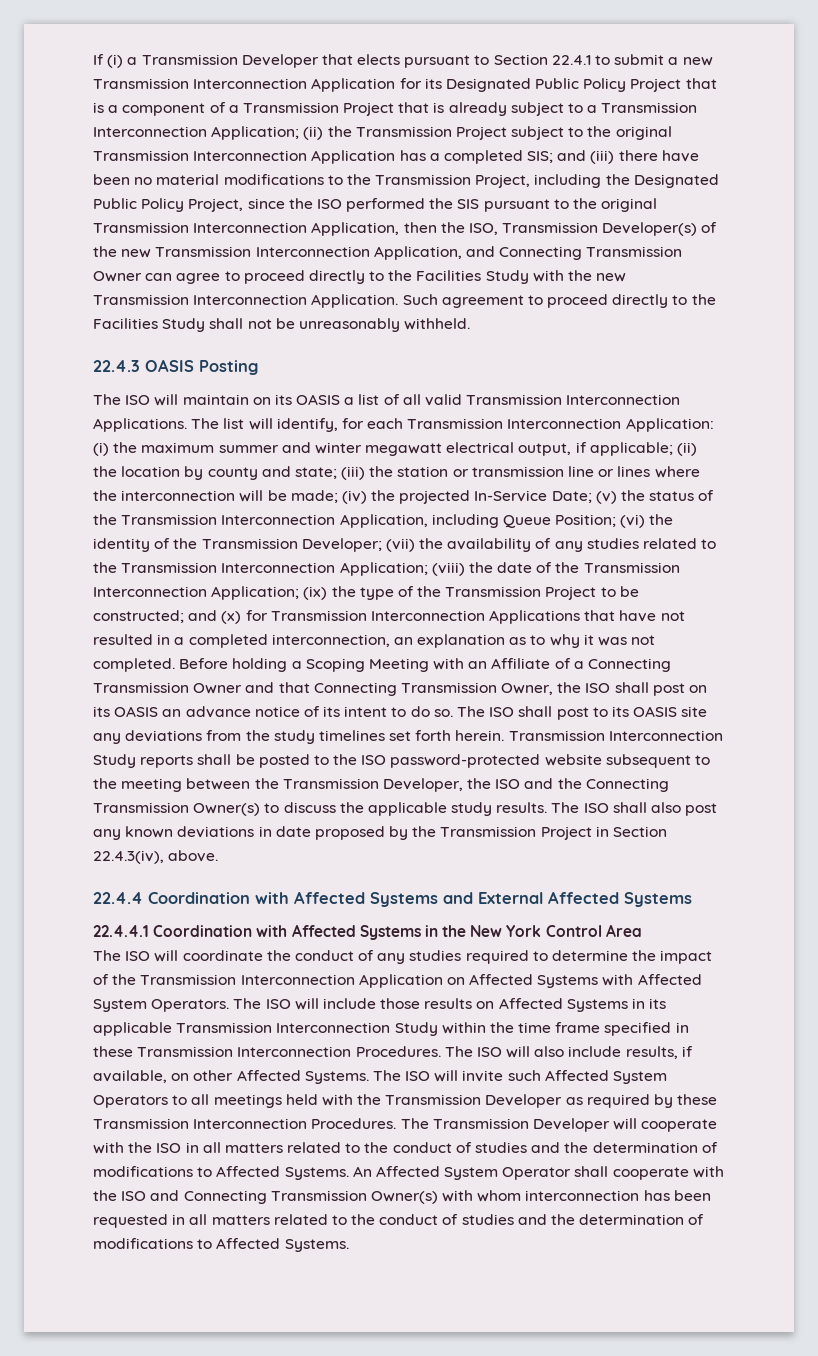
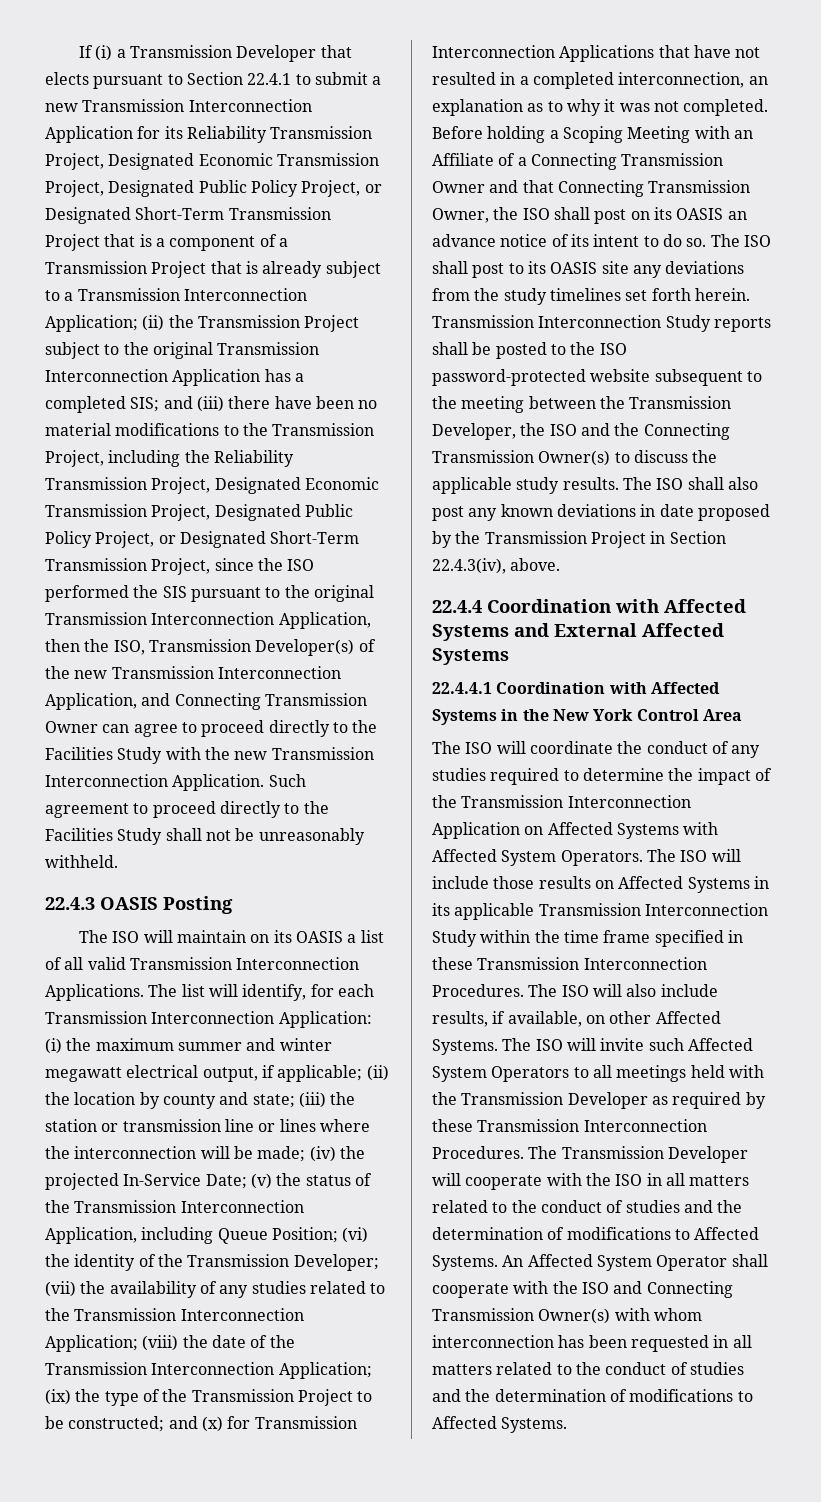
[445,78,627,92] Designated Public Policy -> [186,126,373,143] [45,153,379,170] [45,180,382,197] [45,207,331,224] Reliability Transmission Project, Designated Economic Transmission Project, Designated Public Policy Project, or Designated Short-Term Transmission
[633,174,719,188] [93,198,185,212] Designated Public Policy -> [213,450,294,467] [45,477,379,494] [45,504,353,521] [45,531,360,548] [45,558,147,571] Reliability Transmission Project, Designated Economic Transmission Project, Designated Public Policy Project, or Designated Short-Term Transmission

